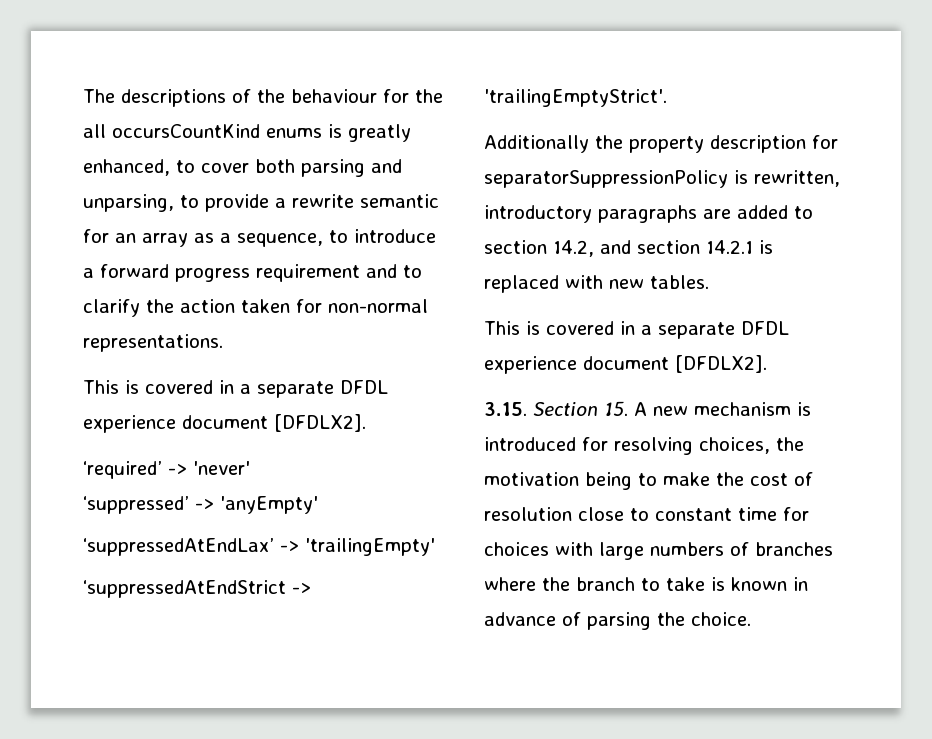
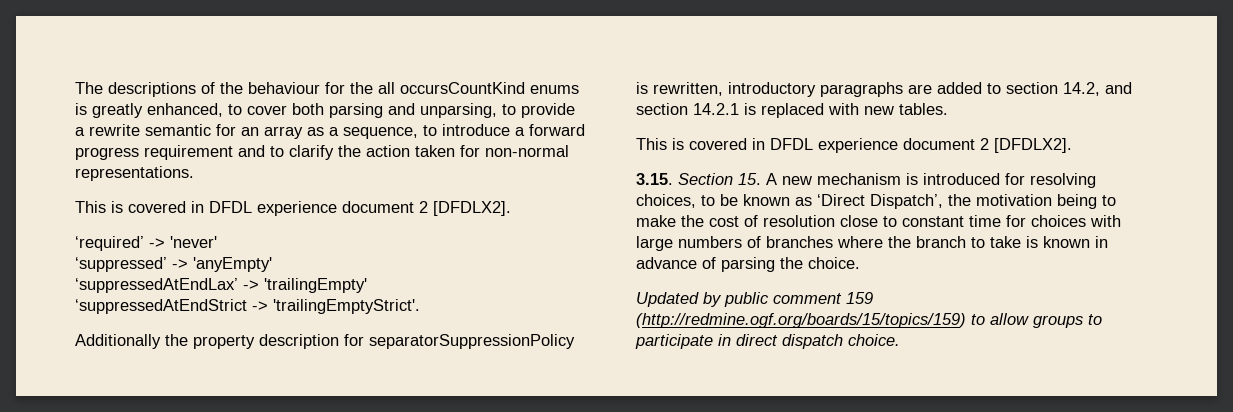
[240,380,388,398] [83,415,268,433] a separate DFDL experience document -> [209,201,428,216] DFDL experience document 2
[641,321,789,339] [484,356,669,374] a separate DFDL experience document -> [770,138,989,153] DFDL experience document 2
(770, 445) none -> [701,194,943,209] to be known as ‘Direct Dispatch’,
(751, 619) none -> [636,292,873,307] [636,313,1102,328] [635,334,900,349] // Updated by public comment 159 (http://redmine.ogf.org/boards/15/topics/159) to allow groups to participate in direct dispatch choice.

